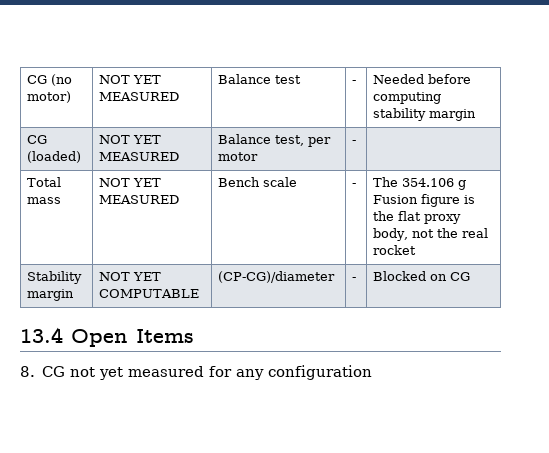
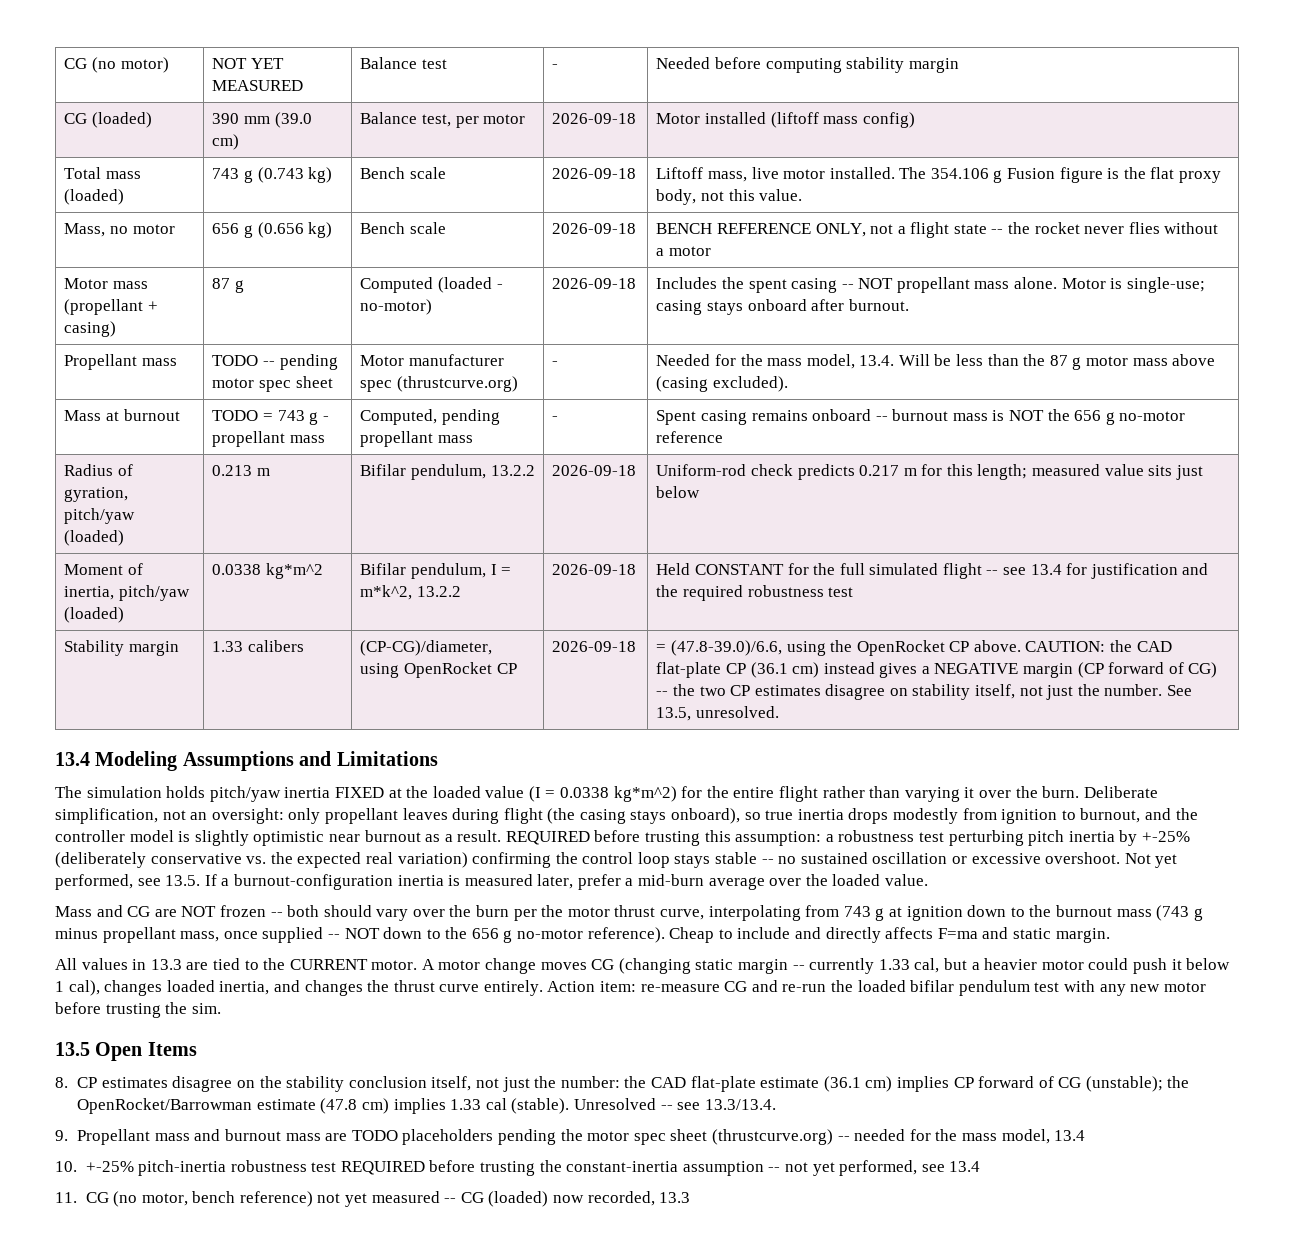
[99,135,162,144] [99,152,180,161] NOT YET MEASURED -> [212,112,312,128] [212,134,240,150] 390 mm (39.0 cm)
[352,140,357,144] [27,177,62,187] [27,197,62,204] [99,178,162,187] [99,195,180,204] [218,177,298,187] [352,183,357,187] - | // Total mass | NOT YET MEASURED | Bench scale | - | -> [552,113,637,124] [656,112,915,128] [64,167,141,179] [64,189,125,205] [212,167,333,183] [360,167,446,179] [552,168,637,179] [656,167,895,182] 2026-09-18 | Motor installed (liftoff mass config) // Total mass (loaded) | 743 g (0.743 kg) | Bench scale | 2026-09-18 | Liftoff mass, live motor installed.
[436,228,488,238] [373,245,417,255] [27,271,83,284] [27,289,75,301] [99,272,162,281] [99,289,200,298] [218,271,336,283] [352,277,357,281] [373,271,471,281] [20,327,194,347] [20,365,373,380] the real rocket // Stability margin | NOT YET COMPUTABLE | (CP-CG)/diameter | - | Blocked on CG // 13.4 Open Items // 8. CG not yet measured for any configuration -> [728,189,803,201] [64,223,175,237] [212,222,333,238] [360,222,446,234] [552,223,637,234] [656,222,1219,238] [656,246,711,256] [64,278,148,289] [64,299,158,315] [64,321,117,337] [212,278,244,293] [360,277,503,293] [360,299,433,315] [552,278,637,289] [656,277,1205,293] [656,299,909,315] [64,354,177,370] [212,354,338,370] [212,376,333,392] [360,354,504,366] [360,376,518,392] [552,361,559,366] [656,354,1216,370] [656,376,788,392] [64,409,180,421] [212,410,329,425] [212,431,325,447] [360,409,500,425] [360,431,473,447] [552,416,559,421] [656,409,1186,425] [656,431,724,443] [64,464,133,476] [64,487,129,502] [64,508,136,524] [64,530,125,546] [212,465,270,476] [360,464,535,480] [552,465,637,476] [656,464,1203,480] [656,486,701,498] [64,563,143,575] [64,585,190,601] [64,607,125,623] [212,563,323,579] [360,563,512,579] [360,585,461,600] [552,564,637,575] [656,563,1209,579] [656,585,854,601] [64,640,179,656] [212,640,304,652] [360,640,493,656] [360,662,517,678] [552,641,637,652] [656,640,1172,656] [656,662,1218,678] [656,684,1193,700] [656,706,779,721] [55,751,438,771] [55,786,1158,802] [55,808,1198,824] [55,830,1190,846] [55,852,1178,868] [55,874,929,890] [55,905,1203,921] [55,927,1110,943] [55,958,1231,974] [55,980,1206,996] [55,1002,221,1018] [55,1042,197,1061] [55,1076,1190,1092] [77,1098,776,1114] [55,1129,1086,1145] [55,1160,981,1176] [55,1191,691,1207] this value. // Mass, no motor | 656 g (0.656 kg) | Bench scale | 2026-09-18 | BENCH REFERENCE ONLY, not a flight state -- the rocket never flies without a motor // Motor mass (propellant + casing) | 87 g | Computed (loaded - no-motor) | 2026-09-18 | Includes the spent casing -- NOT propellant mass alone. Motor is single-use; casing stays onboard after burnout. // Propellant mass | TODO -- pending motor spec sheet | Motor manufacturer spec (thrustcurve.org) | - | Needed for the mass model, 13.4. Will be less than the 87 g motor mass above (casing excluded). // Mass at burnout | TODO = 743 g - propellant mass | Computed, pending propellant mass | - | Spent casing remains onboard -- burnout mass is NOT the 656 g no-motor reference // Radius of gyration, pitch/yaw (loaded) | 0.213 m | Bifilar pendulum, 13.2.2 | 2026-09-18 | Uniform-rod check predicts 0.217 m for this length; measured value sits just below // Moment of inertia, pitch/yaw (loaded) | 0.0338 kg*m^2 | Bifilar pendulum, I = m*k^2, 13.2.2 | 2026-09-18 | Held CONSTANT for the full simulated flight -- see 13.4 for justification and the required robustness test // Stability margin | 1.33 calibers | (CP-CG)/diameter, using OpenRocket CP | 2026-09-18 | = (47.8-39.0)/6.6, using the OpenRocket CP above. CAUTION: the CAD flat-plate CP (36.1 cm) instead gives a NEGATIVE margin (CP forward of CG) -- the two CP estimates disagree on stability itself, not just the number. See 13.5, unresolved. // 13.4 Modeling Assumptions and Limitations // The simulation holds pitch/yaw inertia FIXED at the loaded value (I = 0.0338 kg*m^2) for the entire flight rather than varying it over the burn. Deliberate simplification, not an oversight: only propellant leaves during flight (the casing stays onboard), so true inertia drops modestly from ignition to burnout, and the controller model is slightly optimistic near burnout as a result. REQUIRED before trusting this assumption: a robustness test perturbing pitch inertia by +-25% (deliberately conservative vs. the expected real variation) confirming the control loop stays stable -- no sustained oscillation or excessive overshoot. Not yet performed, see 13.5. If a burnout-configuration inertia is measured later, prefer a mid-burn average over the loaded value. // Mass and CG are NOT frozen -- both should vary over the burn per the motor thrust curve, interpolating from 743 g at ignition down to the burnout mass (743 g minus propellant mass, once supplied -- NOT down to the 656 g no-motor reference). Cheap to include and directly affects F=ma and static margin. // All values in 13.3 are tied to the CURRENT motor. A motor change moves CG (changing static margin -- currently 1.33 cal, but a heavier motor could push it below 1 cal), changes loaded inertia, and changes the thrust curve entirely. Action item: re-measure CG and re-run the loaded bifilar pendulum test with any new motor before trusting the sim. // 13.5 Open Items // 8. CP estimates disagree on the stability conclusion itself, not just the number: the CAD flat-plate estimate (36.1 cm) implies CP forward of CG (unstable); the OpenRocket/Barrowman estimate (47.8 cm) implies 1.33 cal (stable). Unresolved -- see 13.3/13.4. // 9. Propellant mass and burnout mass are TODO placeholders pending the motor spec sheet (thrustcurve.org) -- needed for the mass model, 13.4 // 10. +-25% pitch-inertia robustness test REQUIRED before trusting the constant-inertia assumption -- not yet performed, see 13.4 // 11. CG (no motor, bench reference) not yet measured -- CG (loaded) now recorded, 13.3

